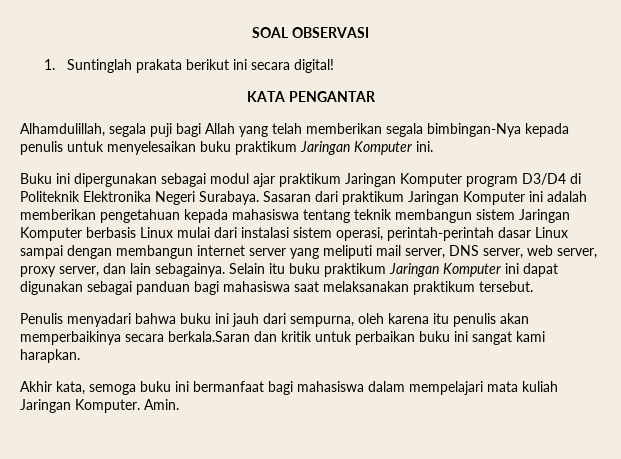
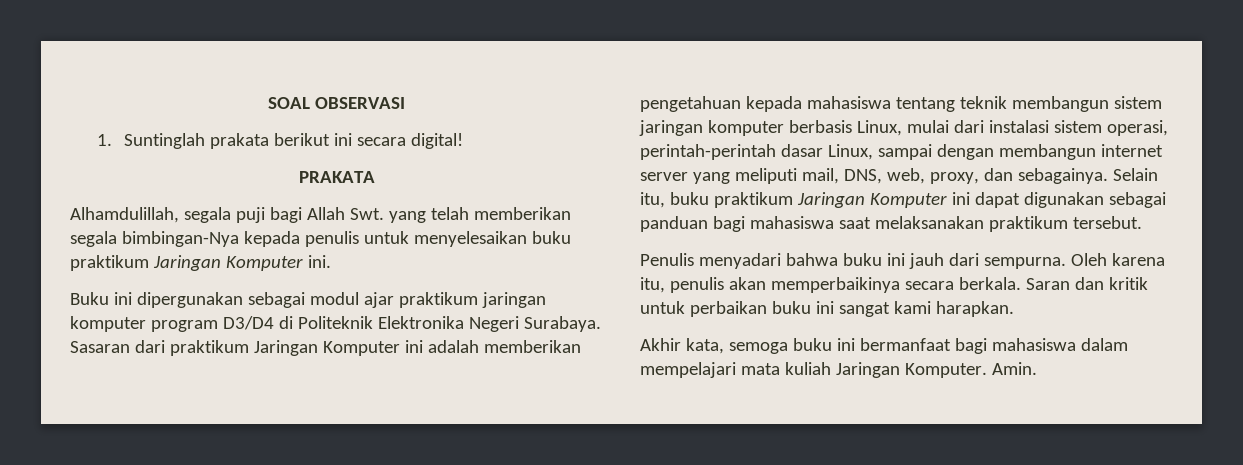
[246,91,376,102] KATA PENGANTAR -> [298,171,375,183] PRAKATA
(235, 128) none -> [349,208,384,220] Swt.
[345,173,462,187] Jaringan Komputer -> [481,292,546,308] [70,316,146,332] jaringan komputer
[519,209,570,223] [20,227,173,241] Jaringan Komputer berbasis Linux -> [639,120,902,136] jaringan komputer berbasis Linux,
[535,227,568,238] Linux -> [827,144,873,160] Linux,
[376,245,597,259] [20,263,151,277] mail server, DNS server, web server, proxy server, dan lain -> [801,168,1013,184] mail, DNS, web, proxy, dan
[269,263,285,274] itu -> [640,192,665,208] itu,
[290,313,449,327] sempurna, oleh karena itu -> [983,253,1165,269] [640,277,665,293] sempurna. Oleh karena itu,
[168,331,250,342] berkala.Saran -> [958,277,1070,290] berkala. Saran

